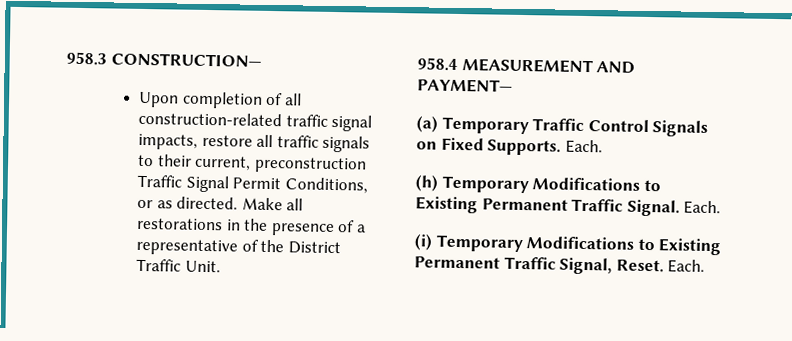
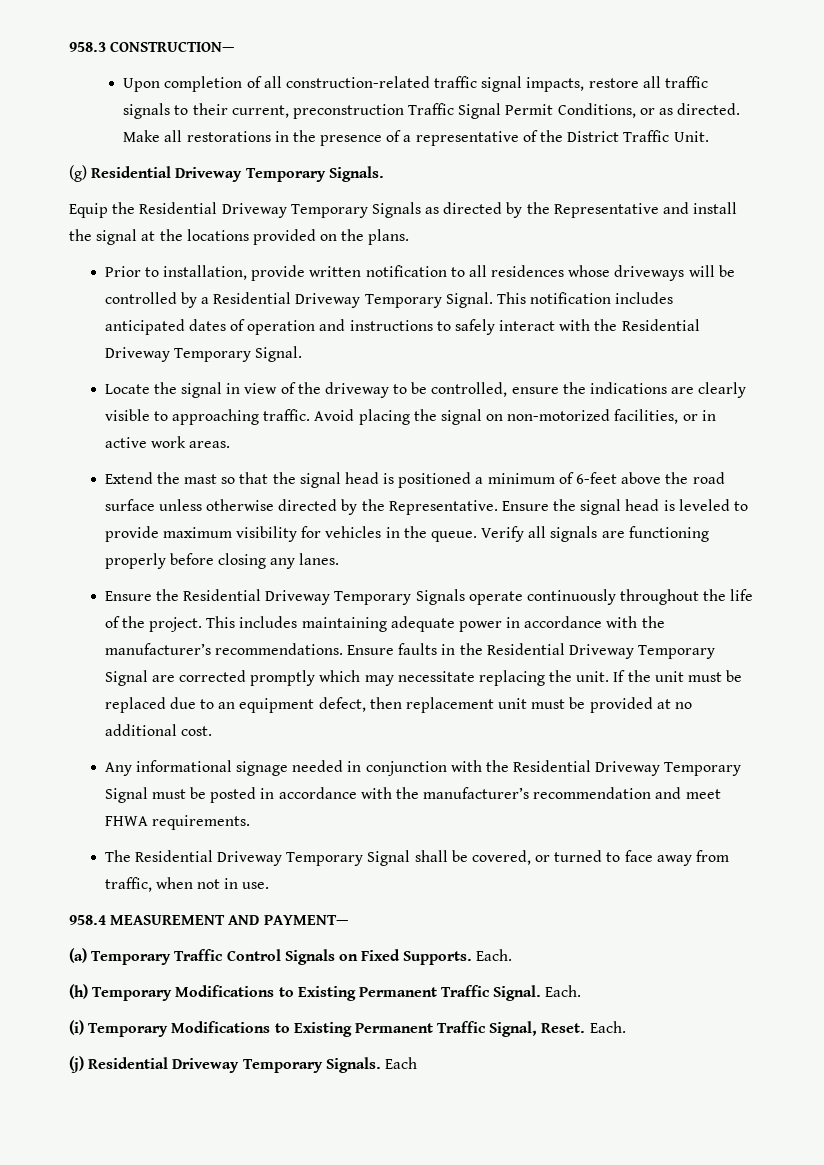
(221, 266) none -> [69,165,384,182] [69,202,738,218] [69,229,410,245] [104,265,735,281] [104,292,674,308] [104,319,700,335] [104,346,302,362] [104,382,747,398] [104,409,716,425] [104,436,230,448] [104,472,725,488] [104,499,748,515] [104,526,709,542] [104,553,340,569] [104,589,754,605] [104,616,665,632] [104,643,716,659] [104,670,743,686] [104,697,692,713] [104,724,212,736] [104,760,742,776] [104,787,721,803] [104,815,250,830] [104,850,729,866] [104,877,270,892] // (g) Residential Driveway Temporary Signals. // Equip the Residential Driveway Temporary Signals as directed by the Representative and install the signal at the locations provided on the plans. // Prior to installation, provide written notification to all residences whose driveways will be controlled by a Residential Driveway Temporary Signal. This notification includes anticipated dates of operation and instructions to safely interact with the Residential Driveway Temporary Signal. // Locate the signal in view of the driveway to be controlled, ensure the indications are clearly visible to approaching traffic. Avoid placing the signal on non-motorized facilities, or in active work areas. // Extend the mast so that the signal head is positioned a minimum of 6-feet above the road surface unless otherwise directed by the Representative. Ensure the signal head is leveled to provide maximum visibility for vehicles in the queue. Verify all signals are functioning properly before closing any lanes. // Ensure the Residential Driveway Temporary Signals operate continuously throughout the life of the project. This includes maintaining adequate power in accordance with the manufacturer’s recommendations. Ensure faults in the Residential Driveway Temporary Signal are corrected promptly which may necessitate replacing the unit. If the unit must be replaced due to an equipment defect, then replacement unit must be provided at no additional cost. // Any informational signage needed in conjunction with the Residential Driveway Temporary Signal must be posted in accordance with the manufacturer’s recommendation and meet FHWA requirements. // The Residential Driveway Temporary Signal shall be covered, or turned to face away from traffic, when not in use.
(706, 266) none -> [69,1056,417,1073] // (j) Residential Driveway Temporary Signals. Each

